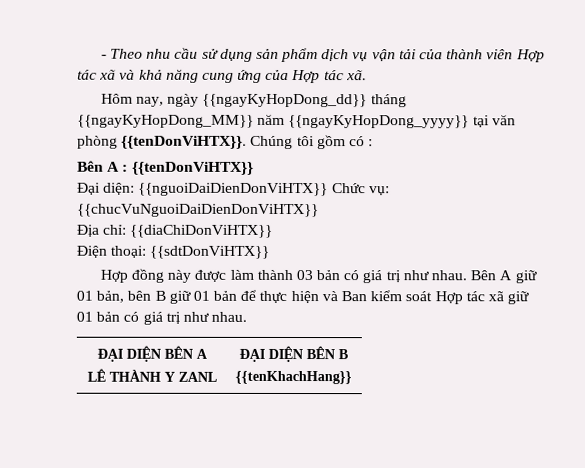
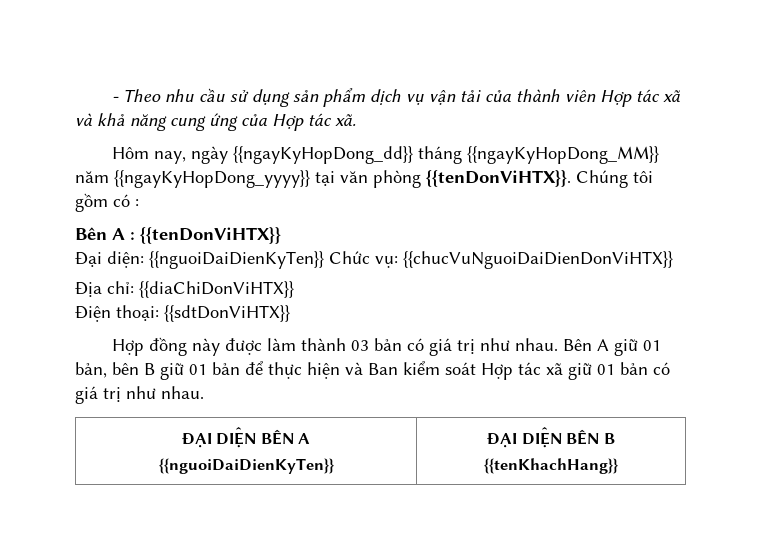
[138,182,329,197] {{nguoiDaiDienDonViHTX}} -> [149,251,324,269] {{nguoiDaiDienKyTen}}
[86,368,217,382] LÊ THÀNH Y ZANL -> [158,458,334,474] {{nguoiDaiDienKyTen}}

